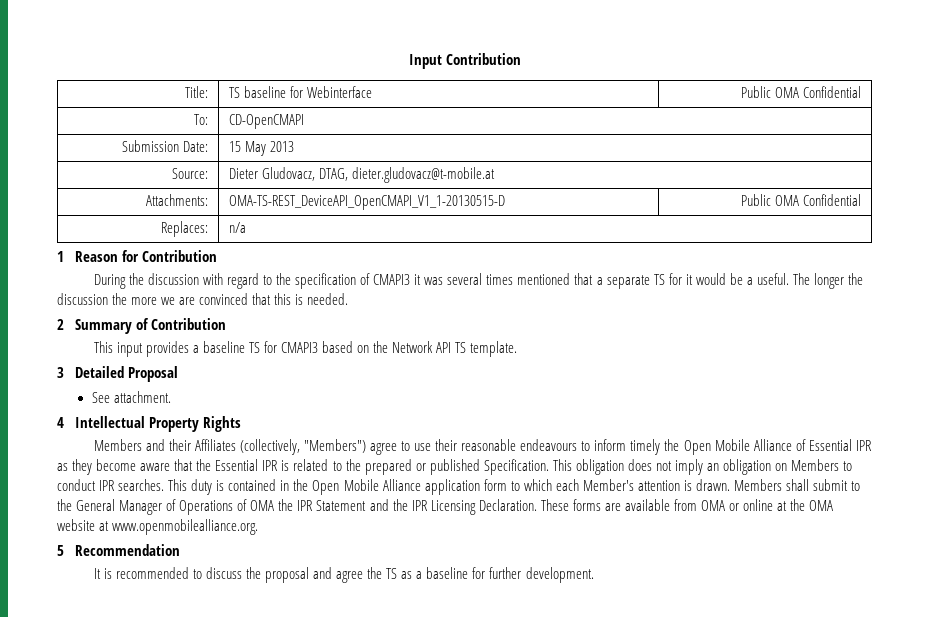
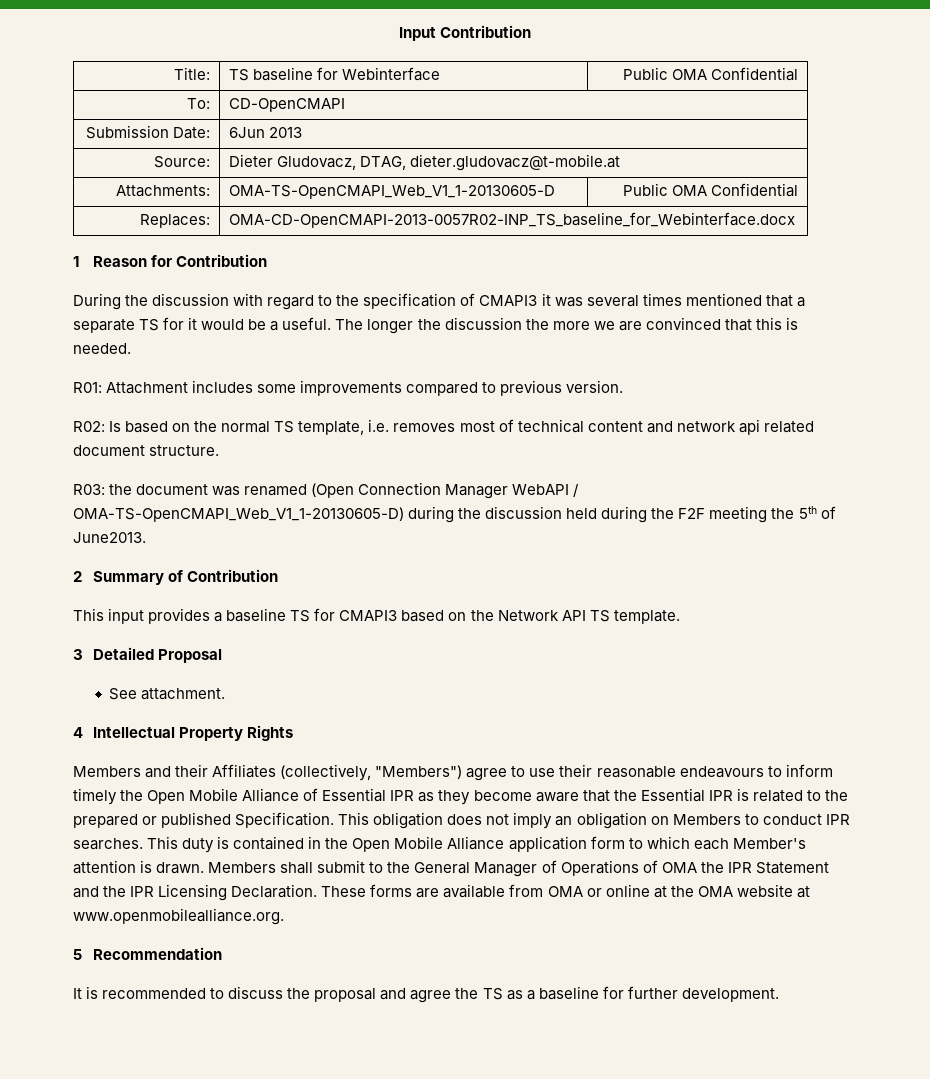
[228,141,266,156] 15 May -> [229,127,266,138] 6Jun
[228,195,505,210] OMA-TS-REST_DeviceAPI_OpenCMAPI_V1_1-20130515-D -> [229,185,556,199] OMA-TS-OpenCMAPI_Web_V1_1-20130605-D
[228,222,246,233] n/a -> [229,212,796,228] OMA-CD-OpenCMAPI-2013-0057R02-INP_TS_baseline_for_Webinterface.docx
(349, 299) none -> [73,380,624,396] [73,419,814,435] [73,445,220,456] [73,482,580,499] [73,506,836,523] [73,532,146,543] // R01: Attachment includes some improvements compared to previous version. // R02: Is based on the normal TS template, i.e. removes most of technical content and network api related document structure. // R03: the document was renamed (Open Connection Manager WebAPI / OMA-TS-OpenCMAPI_Web_V1_1-20130605-D) during the discussion held during the F2F meeting the 5th of June2013.

